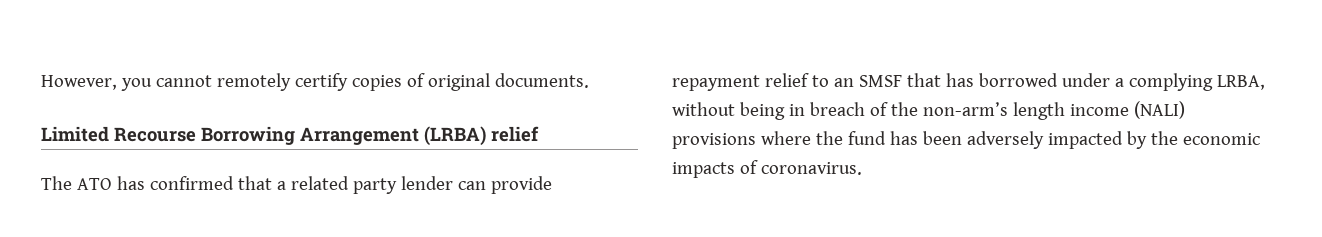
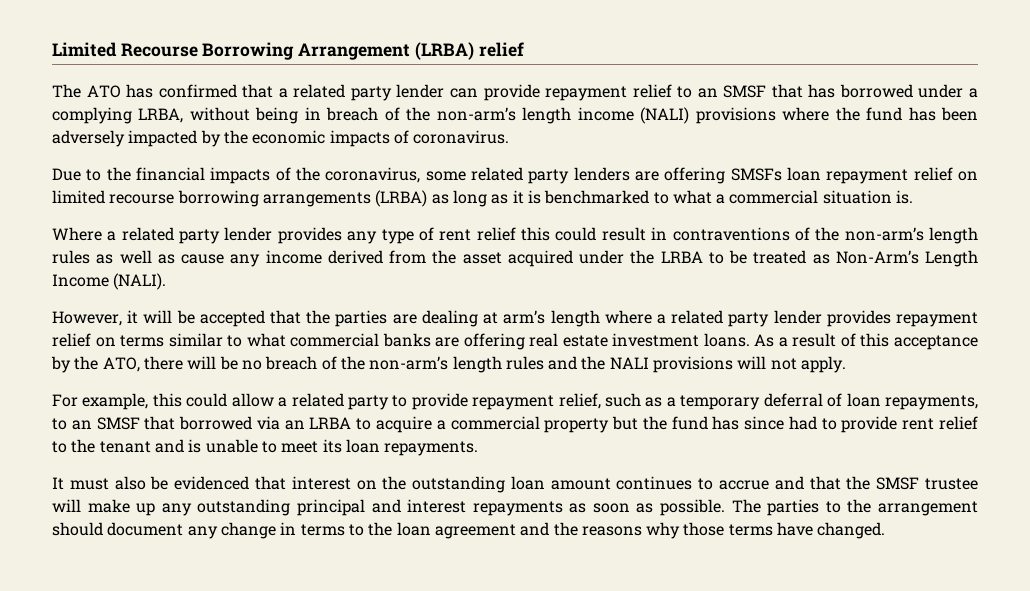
[41,73,589,91] However, you cannot remotely certify copies of original documents. // -> (52, 49) none
(862, 168) none -> [52,167,979,184] [52,190,914,207] [52,227,978,244] [52,250,978,267] [52,273,167,290] [52,310,979,327] [52,333,978,350] [51,356,847,373] [52,393,979,410] [52,416,978,433] [52,439,479,456] [52,476,978,493] [52,499,979,516] [52,522,886,539] // Due to the financial impacts of the coronavirus, some related party lenders are offering SMSFs loan repayment relief on limited recourse borrowing arrangements (LRBA) as long as it is benchmarked to what a commercial situation is. // Where a related party lender provides any type of rent relief this could result in contraventions of the non-arm’s length rules as well as cause any income derived from the asset acquired under the LRBA to be treated as Non-Arm’s Length Income (NALI). // However, it will be accepted that the parties are dealing at arm’s length where a related party lender provides repayment relief on terms similar to what commercial banks are offering real estate investment loans. As a result of this acceptance by the ATO, there will be no breach of the non-arm’s length rules and the NALI provisions will not apply. // For example, this could allow a related party to provide repayment relief, such as a temporary deferral of loan repayments, to an SMSF that borrowed via an LRBA to acquire a commercial property but the fund has since had to provide rent relief to the tenant and is unable to meet its loan repayments. // It must also be evidenced that interest on the outstanding loan amount continues to accrue and that the SMSF trustee will make up any outstanding principal and interest repayments as soon as possible. The parties to the arrangement should document any change in terms to the loan agreement and the reasons why those terms have changed.

